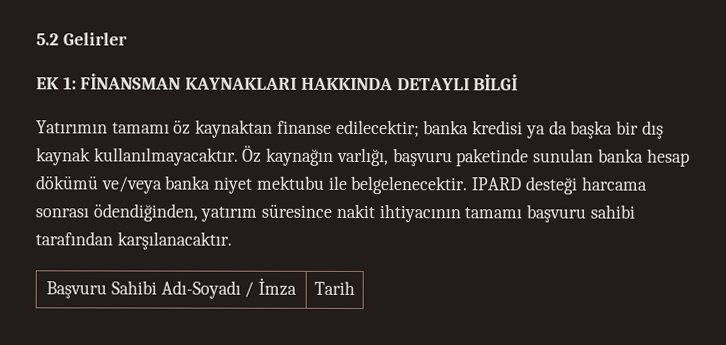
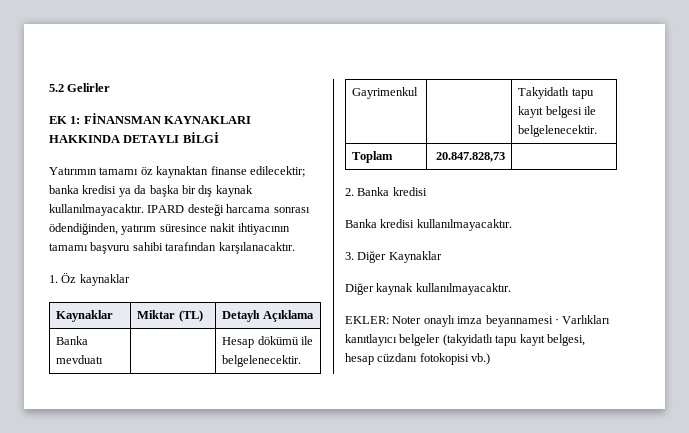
[242,145,690,167] [35,175,468,195] Öz kaynağın varlığı, başvuru paketinde sunulan banka hesap dökümü ve/veya banka niyet mektubu ile belgelenecektir. -> (144, 210) none
[46,277,297,299] [314,280,355,295] // Başvuru Sahibi Adı-Soyadı / İmza | Tarih -> [49,273,130,286] [56,310,114,322] [137,310,203,322] [222,310,314,322] [56,336,89,345] [56,355,104,364] [222,336,313,348] [222,355,302,367] [352,87,419,99] [518,87,594,99] [518,106,596,118] [518,125,598,137] [352,151,394,163] [435,152,505,162] [345,187,427,196] [345,219,512,231] [345,251,442,263] [345,283,511,295] [345,315,611,327] [345,334,585,346] [345,353,491,365] // 1. Öz kaynaklar // Kaynaklar | Miktar (TL) | Detaylı Açıklama // Banka mevduatı | | Hesap dökümü ile belgelenecektir. // Gayrimenkul | | Takyidatlı tapu kayıt belgesi ile belgelenecektir. // Toplam | 20.847.828,73 | // 2. Banka kredisi // Banka kredisi kullanılmayacaktır. // 3. Diğer Kaynaklar // Diğer kaynak kullanılmayacaktır. // EKLER: Noter onaylı imza beyannamesi · Varlıkları kanıtlayıcı belgeler (takyidatlı tapu kayıt belgesi, hesap cüzdanı fotokopisi vb.)

